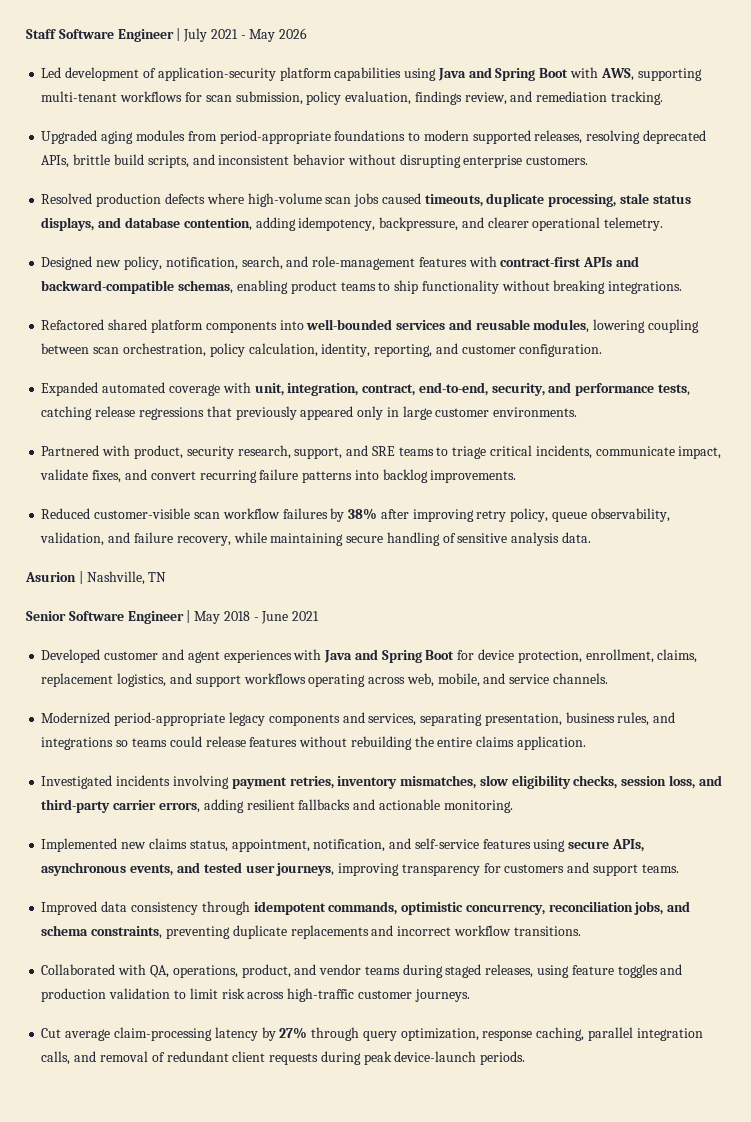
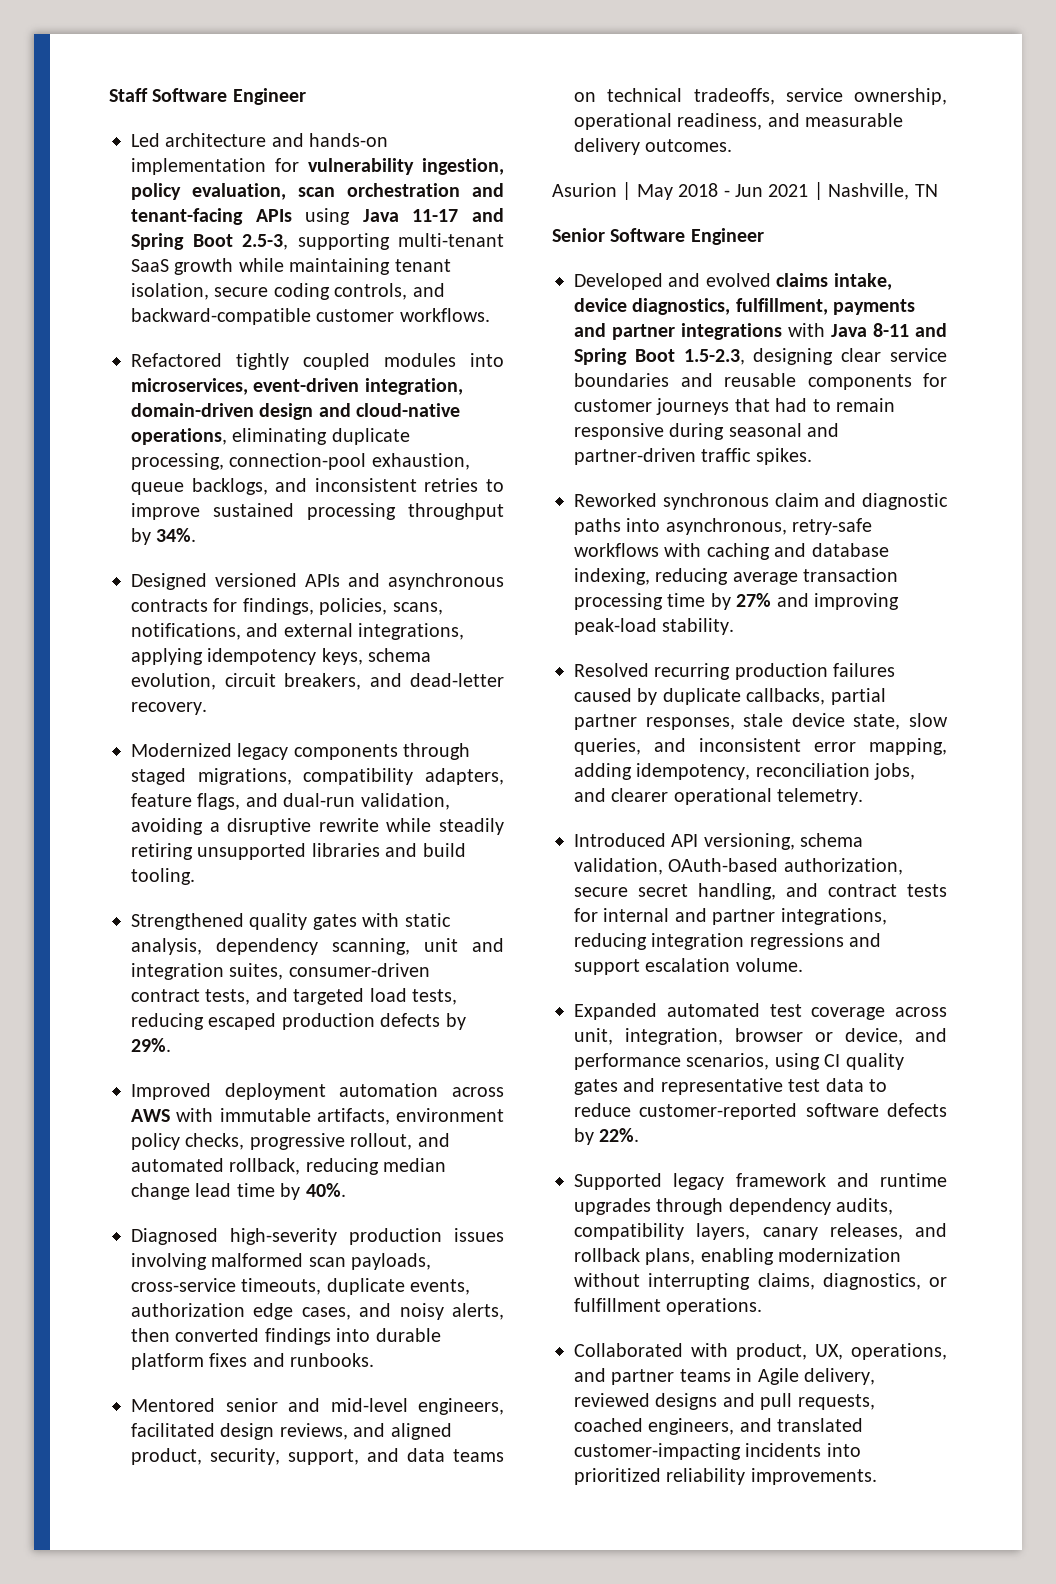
[176,28,308,42] [41,67,402,81] | July 2021 - May 2026 // Led development of application-security platform capabilities -> [131,133,389,147] [131,158,504,175] [131,183,504,200] [131,208,292,225] // Led architecture and hands-on implementation for vulnerability ingestion, policy evaluation, scan orchestration and tenant-facing APIs
[468,67,702,81] [41,91,663,105] [41,130,706,144] [41,154,589,168] [41,193,691,207] [41,217,664,231] [41,256,639,270] [41,280,683,294] [41,319,699,333] [41,343,603,357] [41,382,690,396] [41,406,578,420] [41,445,722,459] [40,469,517,483] [41,508,670,522] [40,532,591,546] [25,572,76,582] and Spring Boot with AWS, supporting multi-tenant workflows for scan submission, policy evaluation, findings review, and remediation tracking. // Upgraded aging modules from period-appropriate foundations to modern supported releases, resolving deprecated APIs, brittle build scripts, and inconsistent behavior without disrupting enterprise customers. // Resolved production defects where high-volume scan jobs caused timeouts, duplicate processing, stale status displays, and database contention, adding idempotency, backpressure, and clearer operational telemetry. // Designed new policy, notification, search, and role-management features with contract-first APIs and backward-compatible schemas, enabling product teams to ship functionality without breaking integrations. // Refactored shared platform components into well-bounded services and reusable modules, lowering coupling between scan orchestration, policy calculation, identity, reporting, and customer configuration. // Expanded automated coverage with unit, integration, contract, end-to-end, security, and performance tests, catching release regressions that previously appeared only in large customer environments. // Partnered with product, security research, support, and SRE teams to triage critical incidents, communicate impact, validate fixes, and convert recurring failure patterns into backlog improvements. // Reduced customer-visible scan workflow failures by 38% after improving retry policy, queue observability, validation, and failure recovery, while maintaining secure handling of sensitive analysis data. // Asurion -> [412,208,504,222] [131,233,504,250] [131,258,451,275] [131,283,445,300] [131,308,490,325] [131,353,504,370] [131,378,463,395] [131,403,461,420] [131,428,410,445] [131,453,470,470] [131,478,504,495] [131,503,504,520] [131,528,197,545] [131,573,504,590] [131,598,443,615] [131,623,465,640] [131,648,432,665] [131,673,504,690] [131,702,207,715] [131,743,471,760] [131,768,504,785] [131,793,450,810] [131,818,504,835] [131,843,466,860] [131,868,195,885] [131,913,451,930] [131,938,504,955] [131,963,430,980] [131,988,457,1005] [131,1013,466,1030] [131,1038,171,1052] [131,1083,505,1100] [131,1108,504,1125] [131,1133,450,1150] [131,1158,447,1175] [131,1183,346,1200] [131,1228,504,1245] [131,1253,432,1270] [131,1278,471,1295] [131,1303,504,1320] [131,1328,441,1345] [131,1353,375,1370] [131,1398,504,1415] [131,1423,452,1440] [131,1448,504,1465] [574,88,947,105] [574,113,904,130] [574,138,733,155] [552,182,809,200] 11-17 and Spring Boot 2.5-3, supporting multi-tenant SaaS growth while maintaining tenant isolation, secure coding controls, and backward-compatible customer workflows. // Refactored tightly coupled modules into microservices, event-driven integration, domain-driven design and cloud-native operations, eliminating duplicate processing, connection-pool exhaustion, queue backlogs, and inconsistent retries to improve sustained processing throughput by 34%. // Designed versioned APIs and asynchronous contracts for findings, policies, scans, notifications, and external integrations, applying idempotency keys, schema evolution, circuit breakers, and dead-letter recovery. // Modernized legacy components through staged migrations, compatibility adapters, feature flags, and dual-run validation, avoiding a disruptive rewrite while steadily retiring unsupported libraries and build tooling. // Strengthened quality gates with static analysis, dependency scanning, unit and integration suites, consumer-driven contract tests, and targeted load tests, reducing escaped production defects by 29%. // Improved deployment automation across AWS with immutable artifacts, environment policy checks, progressive rollout, and automated rollback, reducing median change lead time by 40%. // Diagnosed high-severity production issues involving malformed scan payloads, cross-service timeouts, duplicate events, authorization edge cases, and noisy alerts, then converted findings into durable platform fixes and runbooks. // Mentored senior and mid-level engineers, facilitated design reviews, and aligned product, security, support, and data teams on technical tradeoffs, service ownership, operational readiness, and measurable delivery outcomes. // Asurion | May 2018 - Jun 2021
[186,610,320,624] [41,649,292,663] | May 2018 - June 2021 // Developed customer and agent experiences -> [574,273,892,290] [574,298,916,315] [574,323,782,340] // Developed and evolved claims intake, device diagnostics, fulfillment, payments and partner integrations
[354,649,698,663] [41,673,608,687] [41,712,676,726] [41,736,586,750] [41,775,722,789] [41,799,513,813] [41,838,644,852] [41,862,679,876] [41,901,691,915] [41,925,581,939] [41,964,683,978] [41,988,470,1002] [41,1027,703,1041] [41,1051,526,1065] and Spring Boot for device protection, enrollment, claims, replacement logistics, and support workflows operating across web, mobile, and service channels. // Modernized period-appropriate legacy components and services, separating presentation, business rules, and integrations so teams could release features without rebuilding the entire claims application. // Investigated incidents involving payment retries, inventory mismatches, slow eligibility checks, session loss, and third-party carrier errors, adding resilient fallbacks and actionable monitoring. // Implemented new claims status, appointment, notification, and self-service features using secure APIs, asynchronous events, and tested user journeys, improving transparency for customers and support teams. // Improved data consistency through idempotent commands, optimistic concurrency, reconciliation jobs, and schema constraints, preventing duplicate replacements and incorrect workflow transitions. // Collaborated with QA, operations, product, and vendor teams during staged releases, using feature toggles and production validation to limit risk across high-traffic customer journeys. // Cut average claim-processing latency by 27% through query optimization, response caching, parallel integration calls, and removal of redundant client requests during peak device-launch periods. -> [873,323,947,337] [574,348,947,365] [574,373,947,390] [574,398,895,415] [574,423,840,440] [574,448,812,465] [574,493,948,510] [574,518,873,535] [574,543,889,560] [574,568,899,585] [574,593,899,610] [574,618,735,635] [574,663,896,680] [574,688,886,705] [574,713,948,730] [574,738,947,755] [574,763,916,780] [574,788,864,805] [574,833,864,850] [574,858,903,875] [574,883,947,900] [574,908,887,925] [574,933,882,950] [574,958,803,975] [574,1003,947,1020] [574,1028,947,1045] [574,1053,904,1070] [574,1078,887,1095] [574,1103,947,1120] [574,1128,640,1145] [574,1173,947,1190] [574,1198,894,1215] [574,1223,947,1240] [574,1248,902,1265] [574,1273,947,1290] [574,1298,763,1315] [574,1343,947,1360] [574,1368,875,1385] [574,1393,875,1410] [574,1418,864,1435] [574,1443,861,1460] [574,1468,877,1485] 8-11 and Spring Boot 1.5-2.3, designing clear service boundaries and reusable components for customer journeys that had to remain responsive during seasonal and partner-driven traffic spikes. // Reworked synchronous claim and diagnostic paths into asynchronous, retry-safe workflows with caching and database indexing, reducing average transaction processing time by 27% and improving peak-load stability. // Resolved recurring production failures caused by duplicate callbacks, partial partner responses, stale device state, slow queries, and inconsistent error mapping, adding idempotency, reconciliation jobs, and clearer operational telemetry. // Introduced API versioning, schema validation, OAuth-based authorization, secure secret handling, and contract tests for internal and partner integrations, reducing integration regressions and support escalation volume. // Expanded automated test coverage across unit, integration, browser or device, and performance scenarios, using CI quality gates and representative test data to reduce customer-reported software defects by 22%. // Supported legacy framework and runtime upgrades through dependency audits, compatibility layers, canary releases, and rollback plans, enabling modernization without interrupting claims, diagnostics, or fulfillment operations. // Collaborated with product, UX, operations, and partner teams in Agile delivery, reviewed designs and pull requests, coached engineers, and translated customer-impacting incidents into prioritized reliability improvements.

